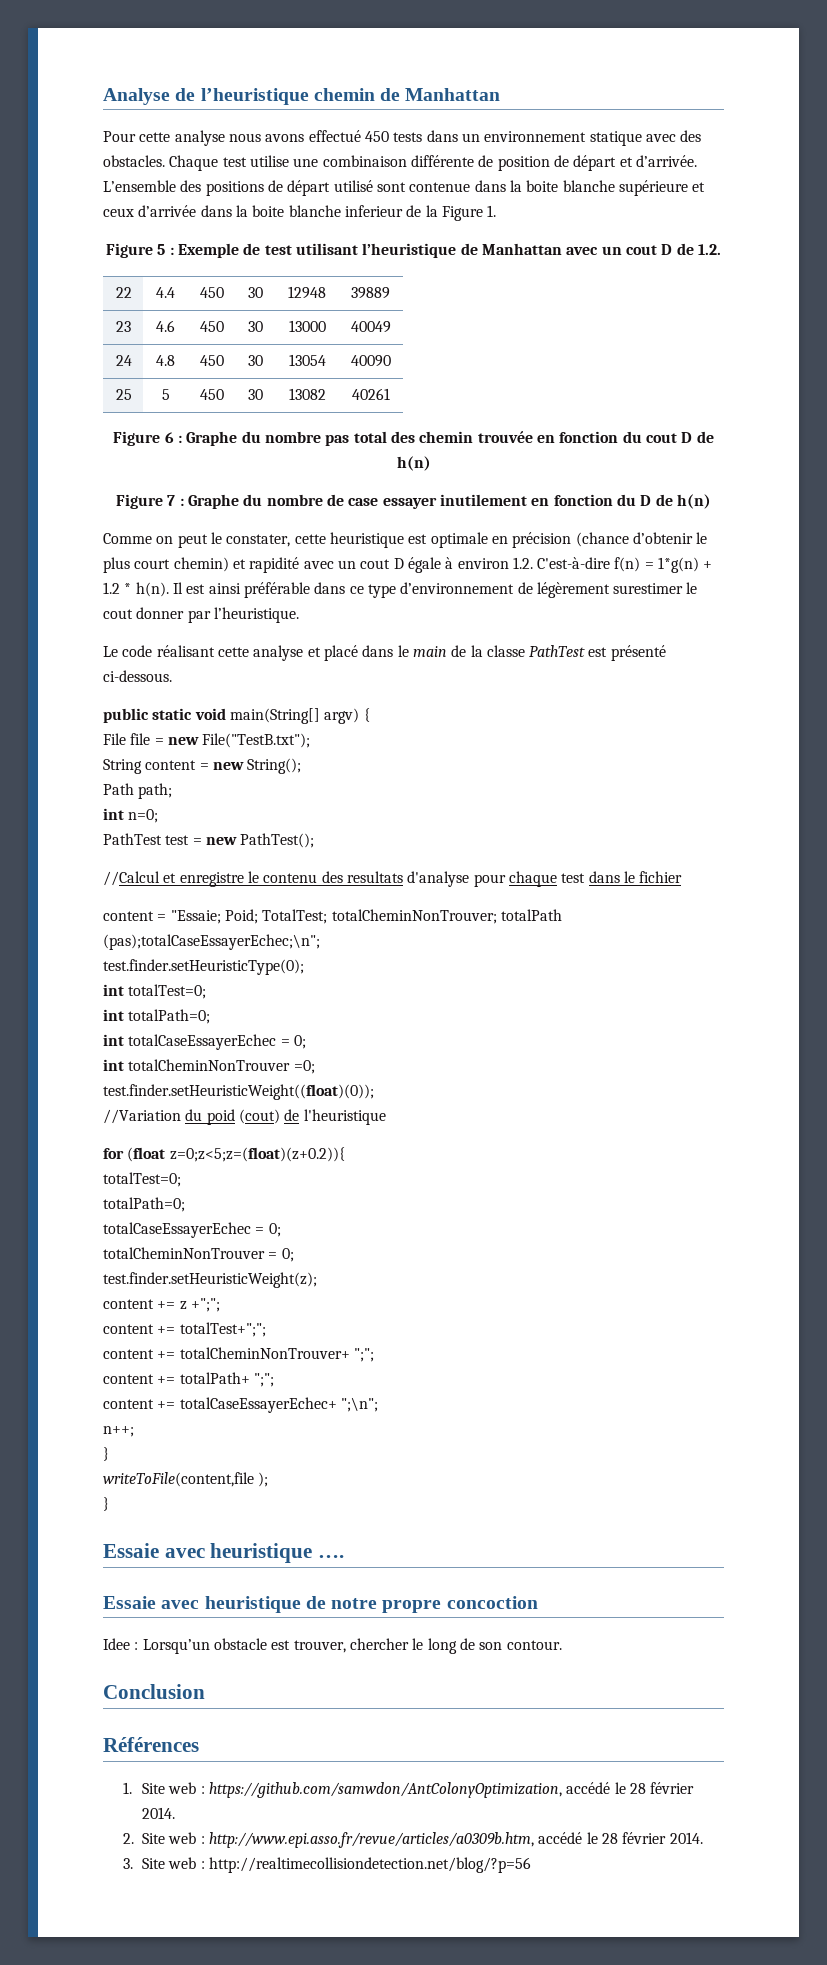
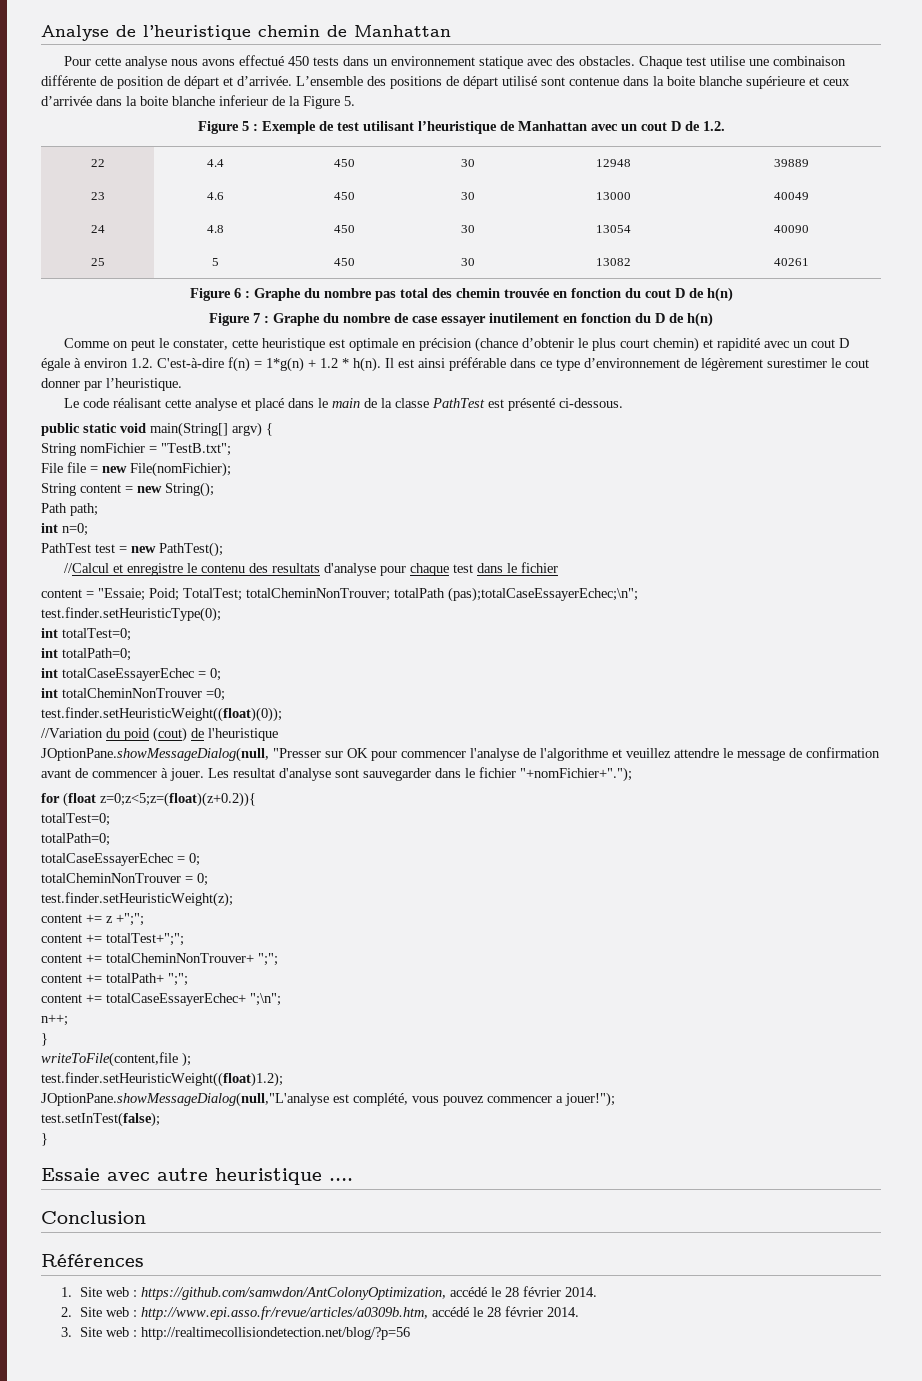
[487,205,497,217] 1. -> [344,96,355,106] 5.
(370, 715) none -> [41,443,231,456] // String nomFichier = "TestB.txt";
[202,733,311,748] File("TestB.txt"); -> [130,462,231,477] File(nomFichier);
(386, 1117) none -> [41,747,880,762] [41,767,632,782] // JOptionPane.showMessageDialog(null, "Presser sur OK pour commencer l'analyse de l'algorithme et veuillez attendre le message de confirmation avant de commencer à jouer. Les resultat d'analyse sont sauvegarder dans le fichier "+nomFichier+".");
(269, 1479) none -> [41,1072,283,1087] [41,1092,615,1107] [41,1112,160,1127] // test.finder.setHeuristicWeight((float)1.2); // JOptionPane.showMessageDialog(null,"L'analyse est complété, vous pouvez commencer a jouer!"); // test.setInTest(false);
(205, 1553) none -> [157,1168,208,1181] autre
[103,1596,538,1613] [103,1638,562,1654] // Essaie avec heuristique de notre propre concoction // Idee : Lorsqu’un obstacle est trouver, chercher le long de son contour. -> (353, 1179) none

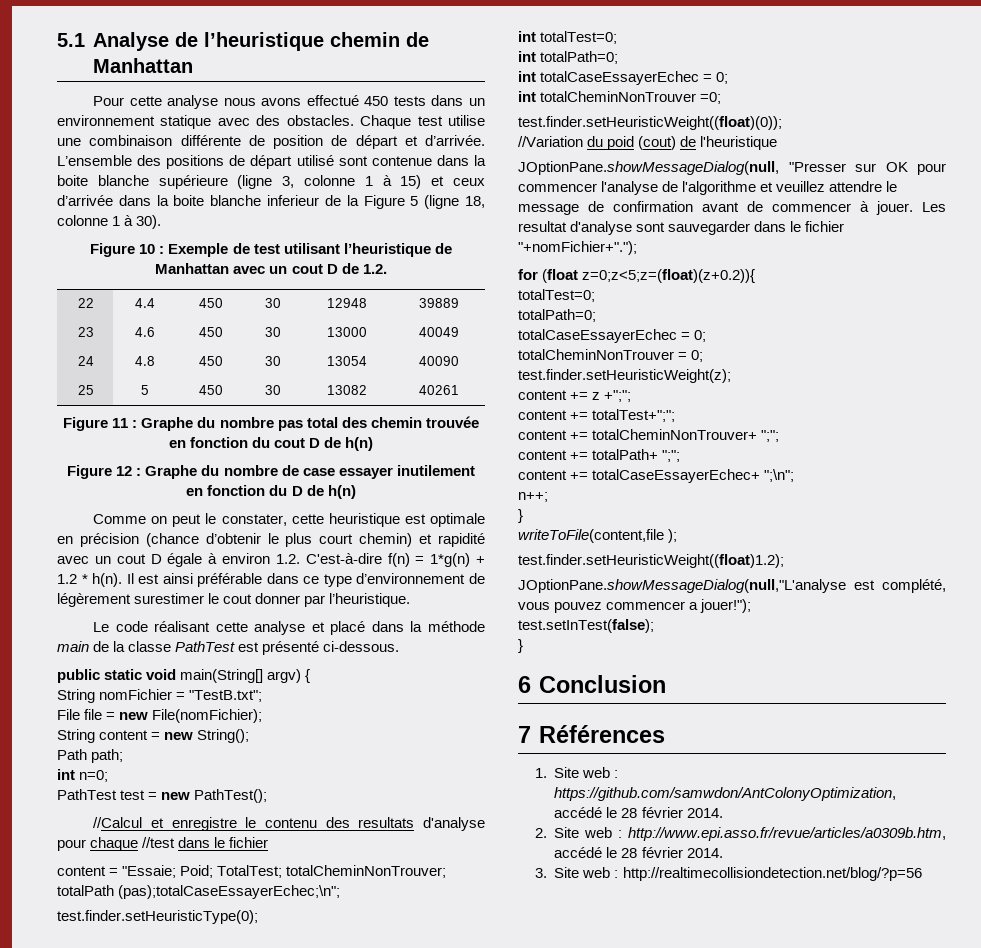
(41, 33) none -> [57,33,85,47] 5.1
(805, 82) none -> [237,175,422,189] (ligne 3, colonne 1 à 15)
[344,96,355,106] [197,121,249,134] 5. // Figure 5 -> [410,195,485,209] [57,215,162,229] [90,243,156,257] 5 (ligne 18, colonne 1 à 30). // Figure 10
[233,288,241,298] 6 -> [112,418,129,428] 11
[253,313,260,323] 7 -> [116,466,133,476] 12
[318,398,329,408] le -> [410,621,486,632] la méthode
[453,564,474,573] test -> [142,837,176,848] //test
[41,1168,353,1185] Essaie avec autre heuristique …. // -> [518,676,531,693] 6
(146, 1217) none -> [518,726,531,743] 7

